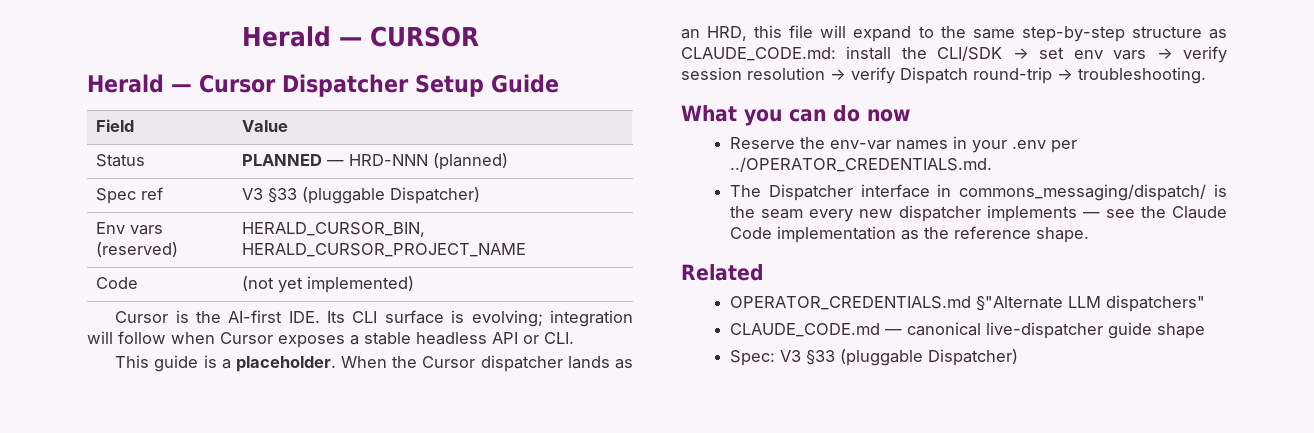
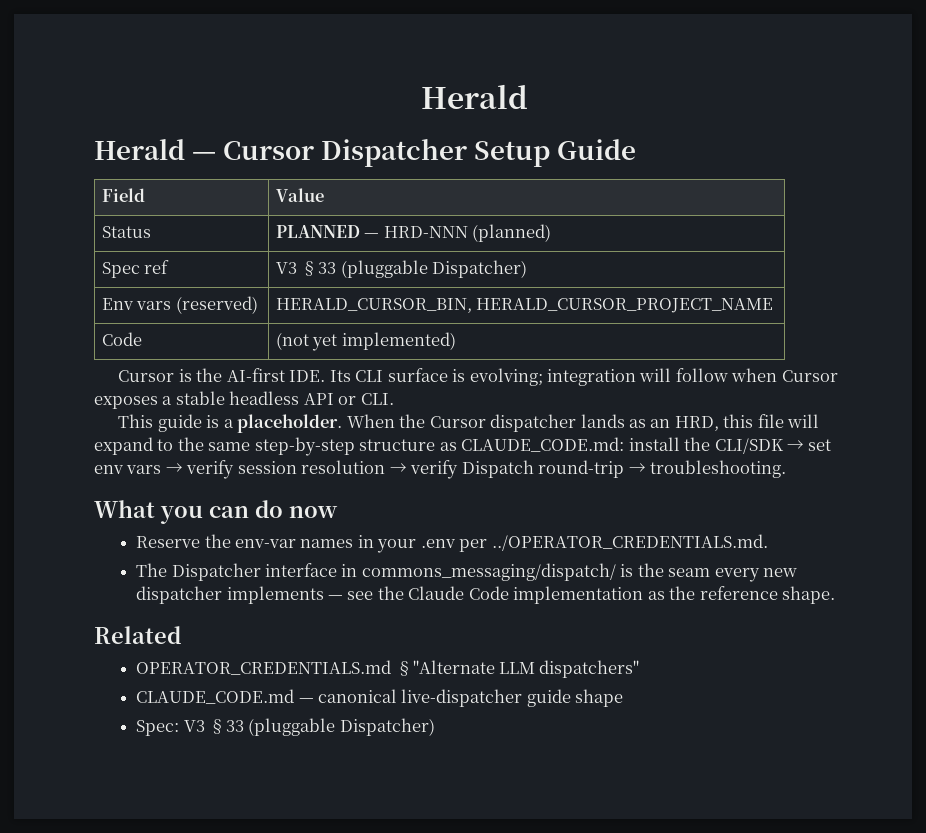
[241,26,479,47] Herald — CURSOR -> [420,84,528,109] Herald

